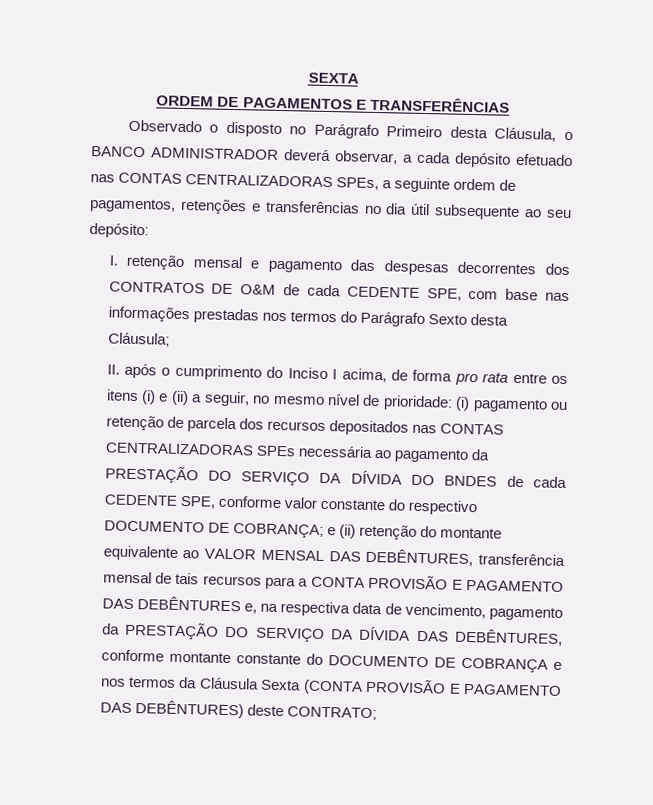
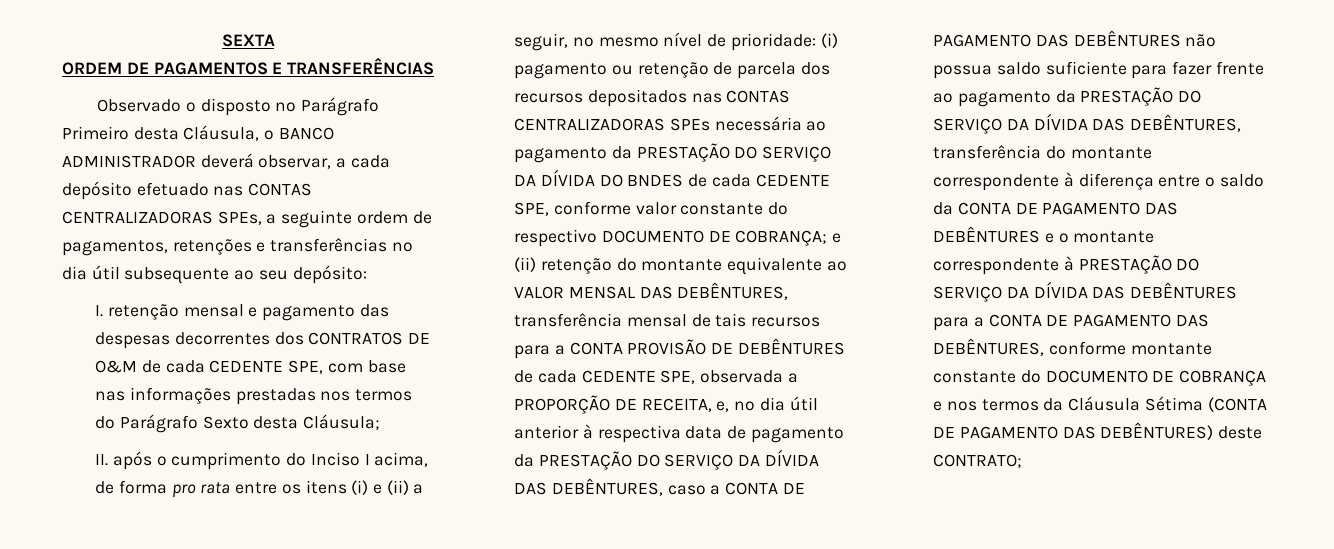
[451,579,564,592] [101,596,279,614] E PAGAMENTO DAS DEBÊNTURES e, na -> [711,338,845,355] [514,370,798,384] [514,395,818,414] [514,424,593,439] DE DEBÊNTURES de cada CEDENTE SPE, observada a PROPORÇÃO DE RECEITA, e, no dia útil anterior à
[404,603,563,621] [101,621,564,647] vencimento, pagamento da PRESTAÇÃO DO SERVIÇO DA DÍVIDA DAS DEBÊNTURES, -> [750,427,844,443] [514,449,819,470] [514,478,805,496] [933,30,1217,47] [933,61,1264,79] [933,87,1202,107] [933,113,1242,134] [933,145,1152,159] [933,172,1264,191] [933,202,1179,215] [933,226,1155,243] [933,255,1200,275] [933,281,1238,302] [933,314,1209,331] [933,338,1045,356] pagamento da PRESTAÇÃO DO SERVIÇO DA DÍVIDA DAS DEBÊNTURES, caso a CONTA DE PAGAMENTO DAS DEBÊNTURES não possua saldo suficiente para fazer frente ao pagamento da PRESTAÇÃO DO SERVIÇO DA DÍVIDA DAS DEBÊNTURES, transferência do montante correspondente à diferença entre o saldo da CONTA DE PAGAMENTO DAS DEBÊNTURES e o montante correspondente à PRESTAÇÃO DO SERVIÇO DA DÍVIDA DAS DEBÊNTURES para a CONTA DE PAGAMENTO DAS DEBÊNTURES,
[260,678,461,695] Sexta (CONTA PROVISÃO E -> [1144,396,1267,412] [933,427,956,438] Sétima (CONTA DE

